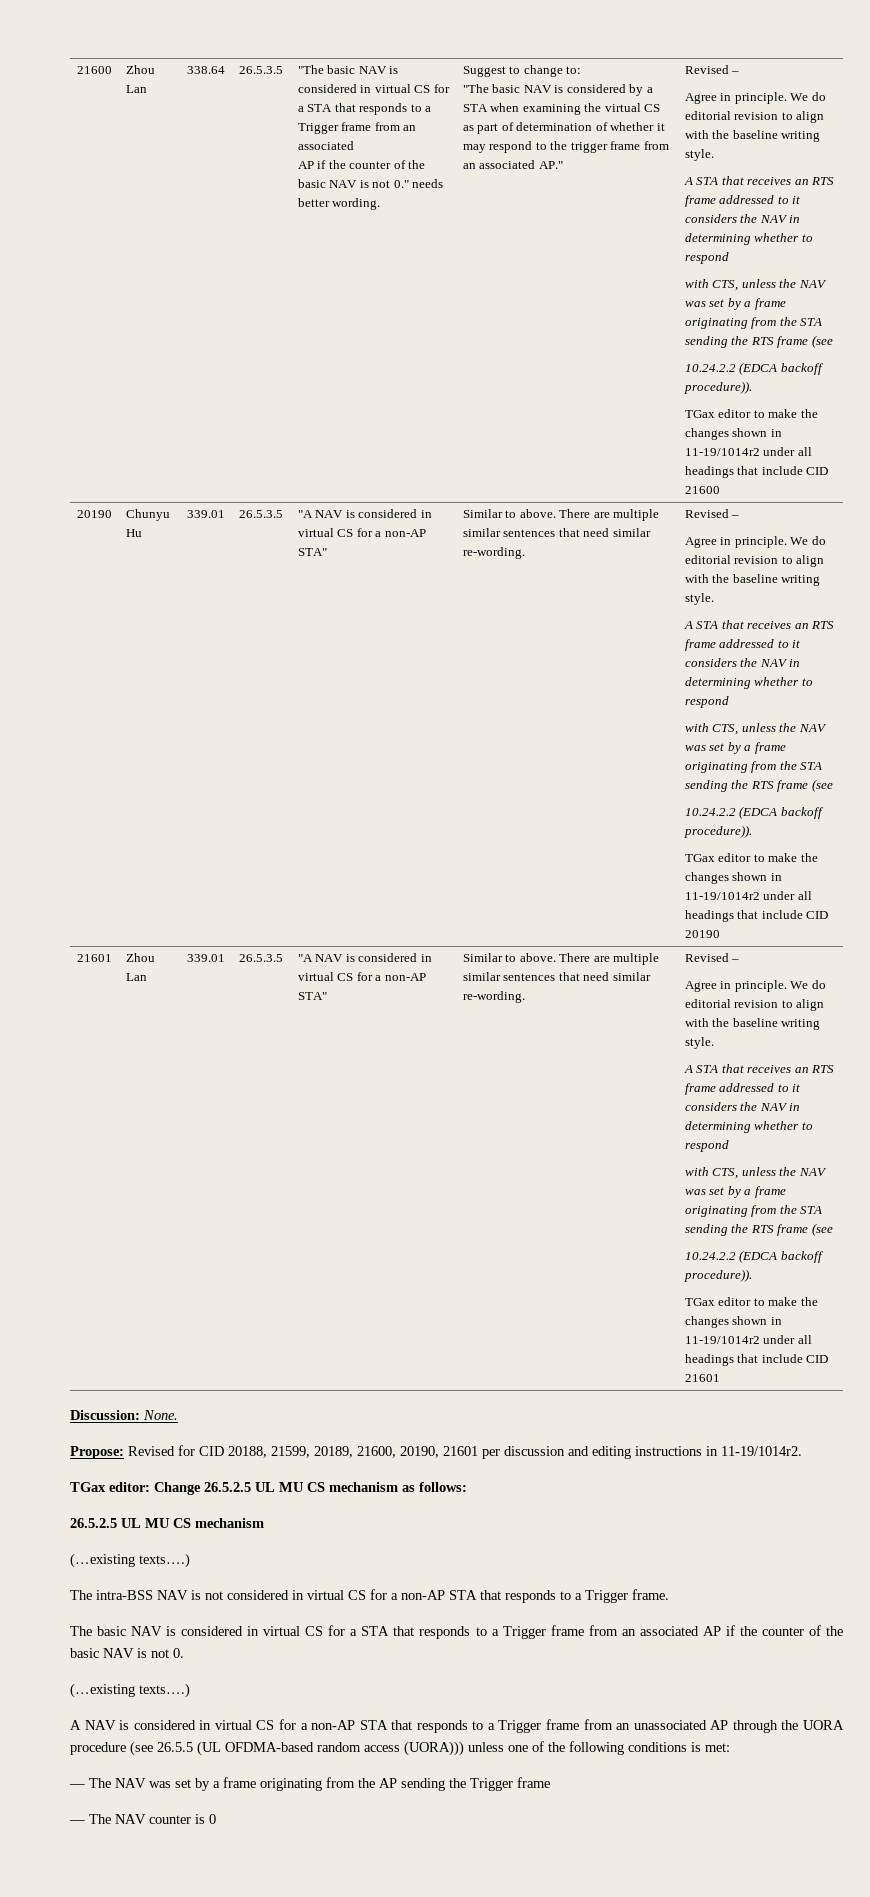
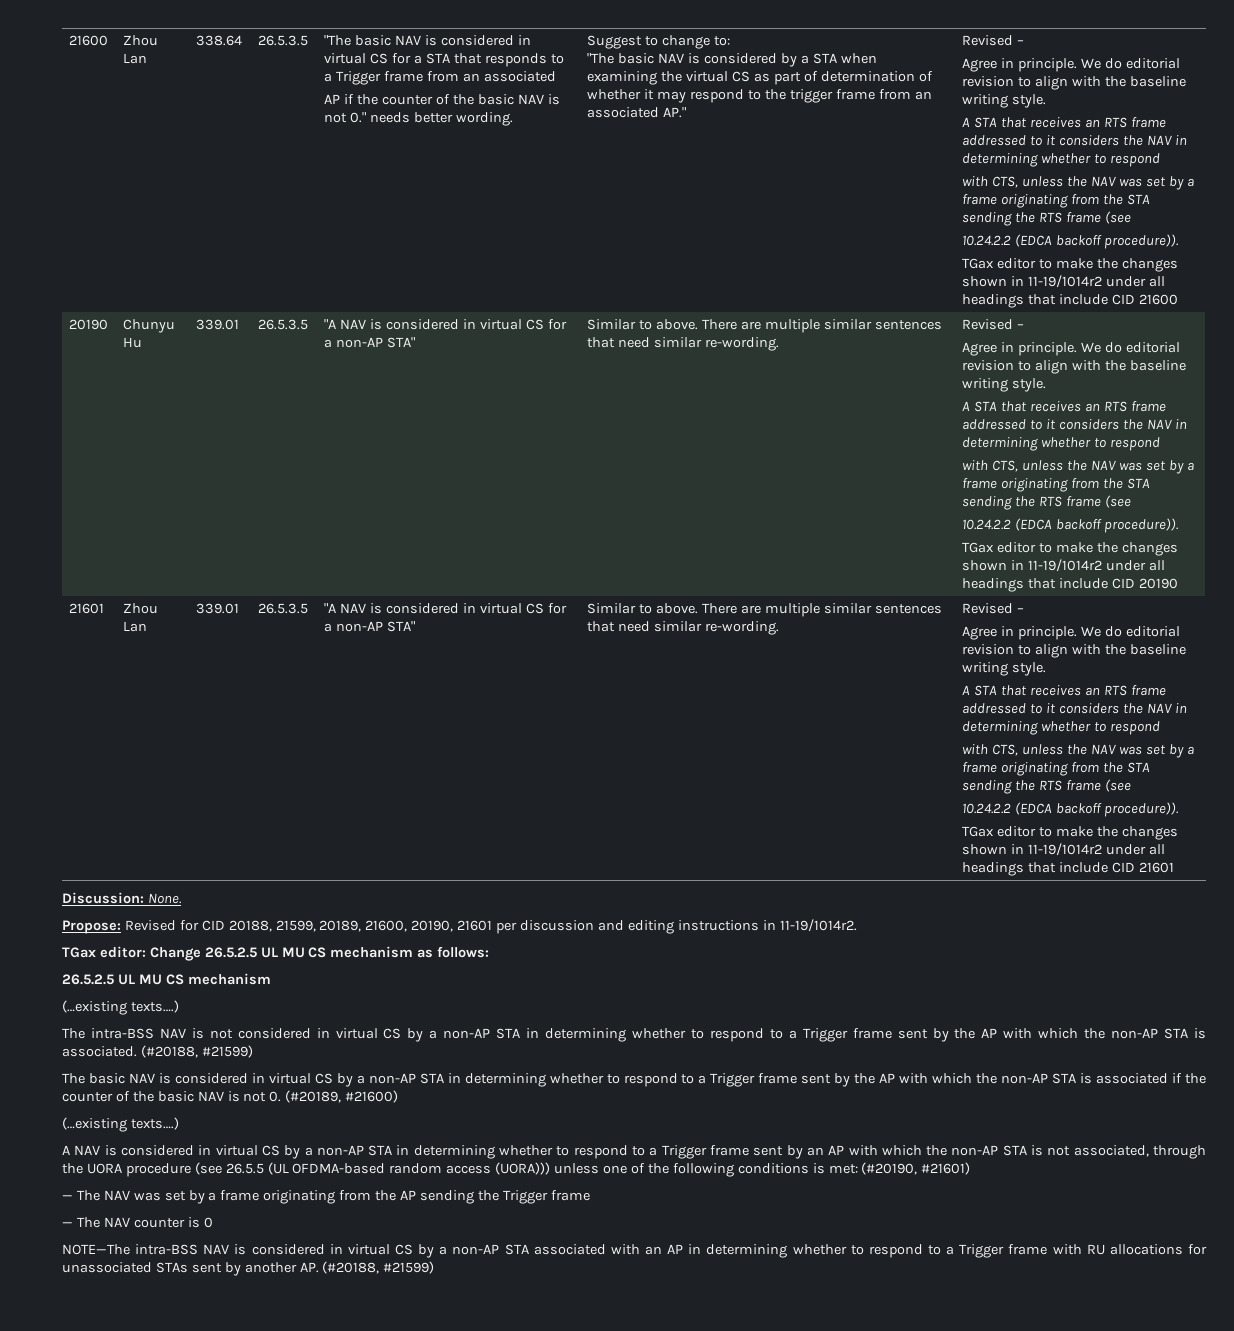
[370,1589,669,1603] for a non-AP STA that responds to a Trigger frame. -> [407,1028,1206,1042] [62,1045,253,1058] by a non-AP STA in determining whether to respond to a Trigger frame sent by the AP with which the non-AP STA is associated. (#20188, #21599)
[328,1625,721,1639] for a STA that responds to a Trigger frame from an associated AP -> [336,1073,1169,1087] by a non-AP STA in determining whether to respond to a Trigger frame sent by the AP with which the non-AP STA is associated
(184, 1653) none -> [285,1090,399,1103] (#20189, #21600)
[278,1719,729,1733] for a non-AP STA that responds to a Trigger frame from an unassociated AP -> [284,1145,1149,1159] by a non-AP STA in determining whether to respond to a Trigger frame sent by an AP with which the non-AP STA is not associated,
(730, 1747) none -> [861,1162,971,1175] (#20190, #21601)
(216, 1819) none -> [62,1244,1207,1258] [62,1261,435,1276] // NOTE—The intra-BSS NAV is considered in virtual CS by a non-AP STA associated with an AP in determining whether to respond to a Trigger frame with RU allocations for unassociated STAs sent by another AP. (#20188, #21599)

